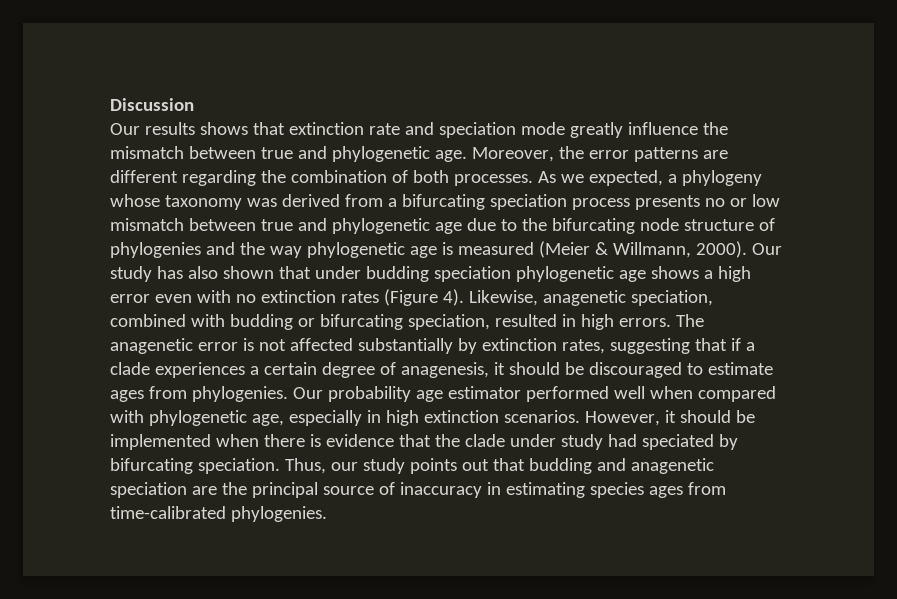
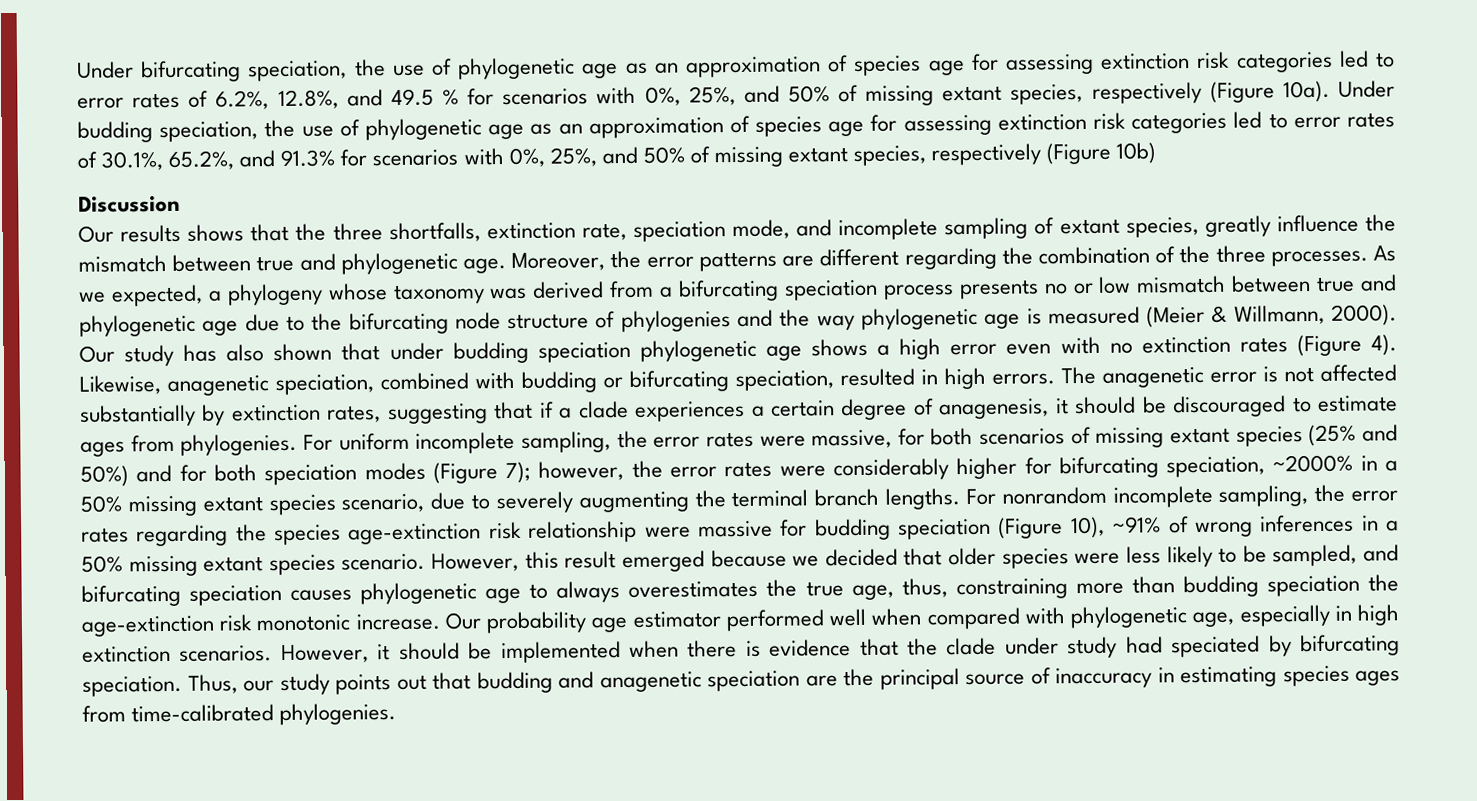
(110, 104) none -> [77,50,1396,83] [77,80,1396,110] [77,111,1395,143] [77,142,1157,171] Under bifurcating speciation, the use of phylogenetic age as an approximation of species age for assessing extinction risk categories led to error rates of 6.2%, 12.8%, and 49.5 % for scenarios with 0%, 25%, and 50% of missing extant species, respectively (Figure 10a). Under budding speciation, the use of phylogenetic age as an approximation of species age for assessing extinction risk categories led to error rates of 30.1%, 65.2%, and 91.3% for scenarios with 0%, 25%, and 50% of missing extant species, respectively (Figure 10b) //
[288,122,565,138] extinction rate and speciation mode -> [295,216,1199,243] the three shortfalls, extinction rate, speciation mode, and incomplete sampling of extant species,
[412,170,449,183] both -> [1179,245,1266,264] the three
(288, 394) none -> [302,424,1398,454] [80,454,1398,487] [80,484,1398,517] [81,514,1400,547] [81,544,1400,577] [81,574,1399,607] [81,613,440,637] For uniform incomplete sampling, the error rates were massive, for both scenarios of missing extant species (25% and 50%) and for both speciation modes (Figure 7); however, the error rates were considerably higher for bifurcating speciation, ~2000% in a 50% missing extant species scenario, due to severely augmenting the terminal branch lengths. For nonrandom incomplete sampling, the error rates regarding the species age-extinction risk relationship were massive for budding speciation (Figure 10), ~91% of wrong inferences in a 50% missing extant species scenario. However, this result emerged because we decided that older species were less likely to be sampled, and bifurcating speciation causes phylogenetic age to always overestimates the true age, thus, constraining more than budding speciation the age-extinction risk monotonic increase.

